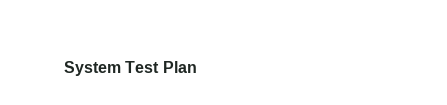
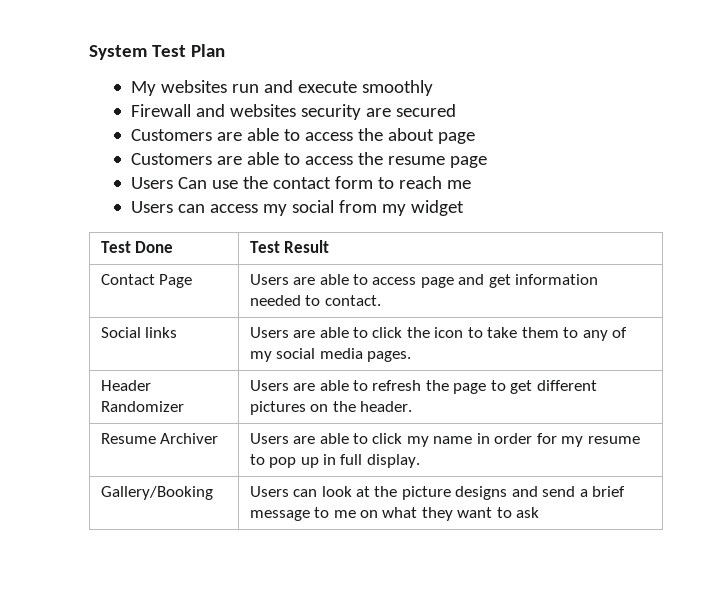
(197, 67) none -> [130,80,433,96] [130,104,456,120] [130,128,475,144] [130,152,487,168] [130,176,471,189] [130,200,464,216] [100,241,174,253] [249,240,330,253] [100,274,193,288] [249,274,599,288] [249,295,381,306] [100,327,178,338] [249,327,628,341] [249,348,411,362] [100,380,151,391] [100,401,184,412] [249,380,597,394] [249,401,412,415] [100,433,219,444] [249,433,640,447] [249,454,420,468] [100,486,213,500] [249,486,626,500] [249,507,540,521] // My websites run and execute smoothly // Firewall and websites security are secured // Customers are able to access the about page // Customers are able to access the resume page // Users Can use the contact form to reach me // Users can access my social from my widget // Test Done | Test Result // Contact Page | Users are able to access page and get information needed to contact. // Social links | Users are able to click the icon to take them to any of my social media pages. // Header Randomizer | Users are able to refresh the page to get different pictures on the header. // Resume Archiver | Users are able to click my name in order for my resume to pop up in full display. // Gallery/Booking | Users can look at the picture designs and send a brief message to me on what they want to ask

